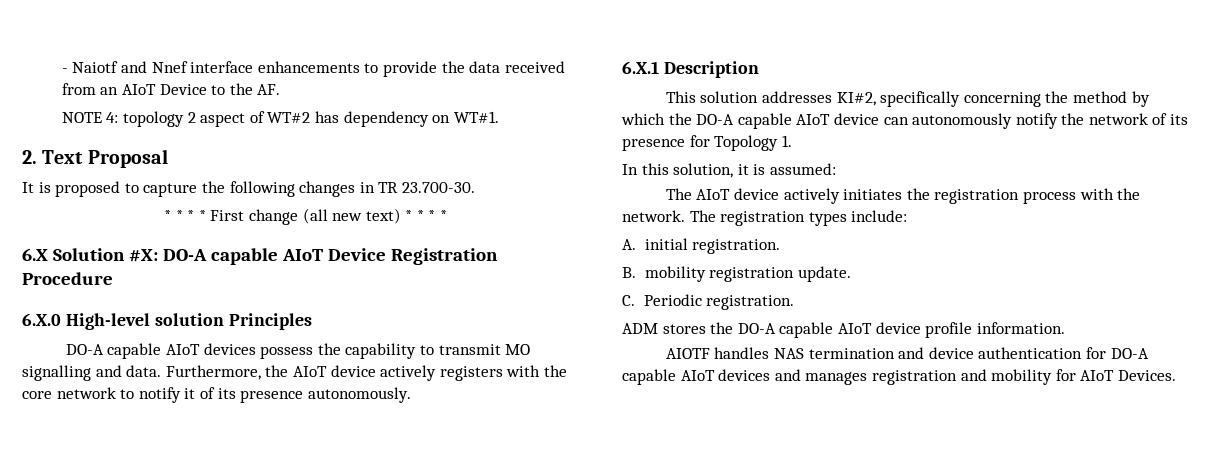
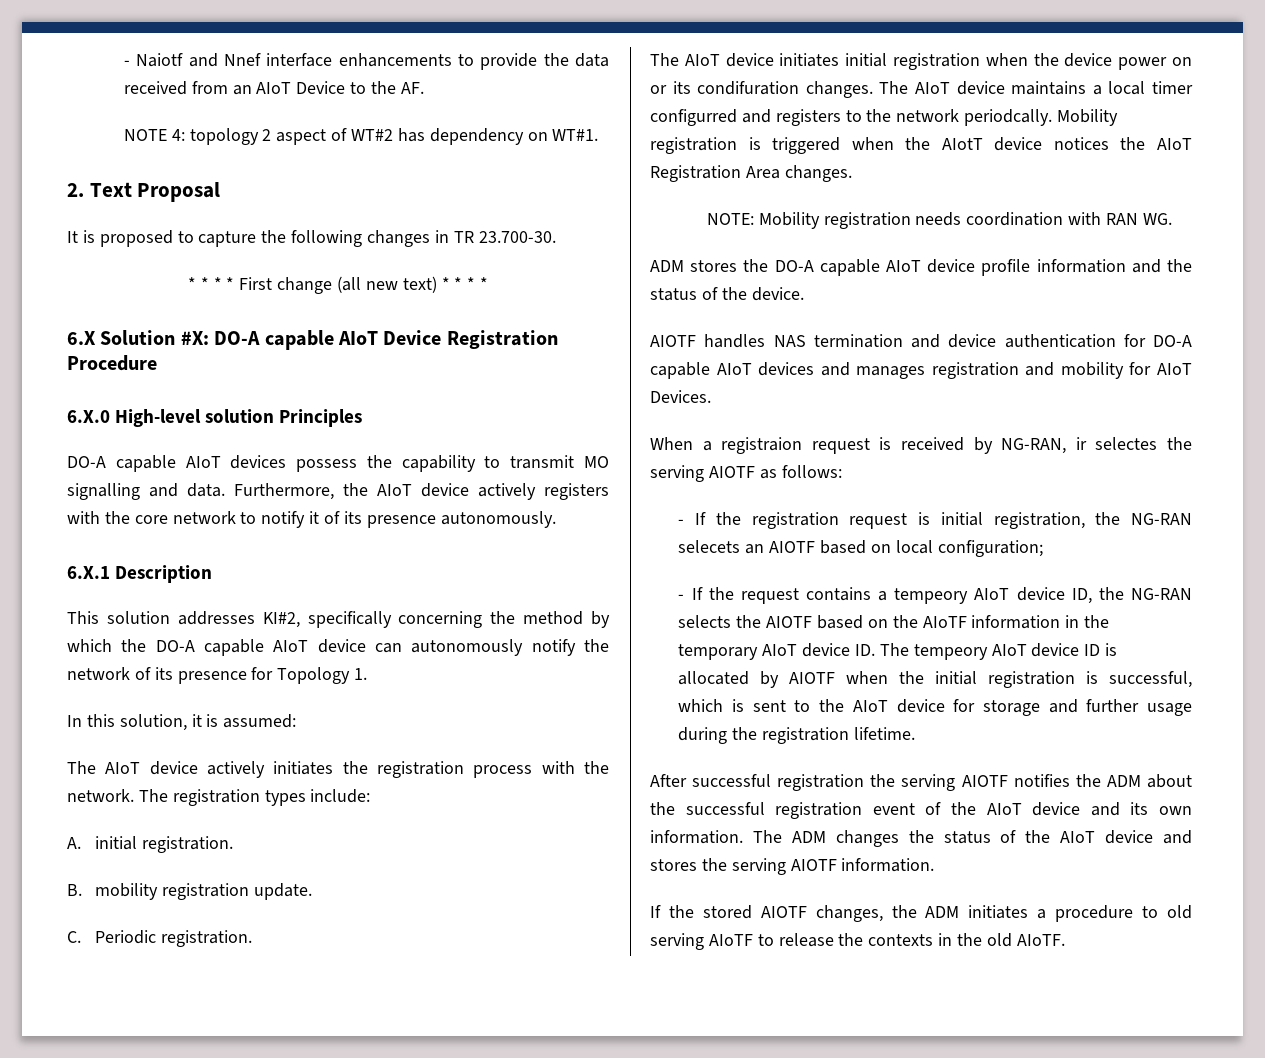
(795, 302) none -> [650,53,1192,70] [650,81,1193,98] [650,109,1119,126] [650,137,1192,154] [650,165,852,182] [706,212,1172,229] // The AIoT device initiates initial registration when the device power on or its condifuration changes. The AIoT device maintains a local timer configurred and registers to the network periodcally. Mobility registration is triggered when the AIotT device notices the AIoT Registration Area changes. // NOTE: Mobility registration needs coordination with RAN WG.
[976,322,1065,334] information. -> [1036,259,1192,273] [650,287,804,301] information and the status of the device.
(1176, 375) none -> [650,437,1192,454] [650,465,842,482] [678,512,1192,529] [678,540,1043,557] [678,587,1192,604] [678,615,1110,629] [678,643,1118,660] [678,671,1192,688] [678,699,1192,716] [678,727,916,744] [650,774,1192,791] [650,802,1192,819] [650,830,1192,847] [650,858,935,875] [650,905,1192,922] [650,933,1065,950] // When a registraion request is received by NG-RAN, ir selectes the serving AIOTF as follows: // - If the registration request is initial registration, the NG-RAN selecets an AIOTF based on local configuration; // - If the request contains a tempeory AIoT device ID, the NG-RAN selects the AIOTF based on the AIoTF information in the temporary AIoT device ID. The tempeory AIoT device ID is allocated by AIOTF when the initial registration is successful, which is sent to the AIoT device for storage and further usage during the registration lifetime. // After successful registration the serving AIOTF notifies the ADM about the successful registration event of the AIoT device and its own information. The ADM changes the status of the AIoT device and stores the serving AIOTF information. // If the stored AIOTF changes, the ADM initiates a procedure to old serving AIoTF to release the contexts in the old AIoTF.

